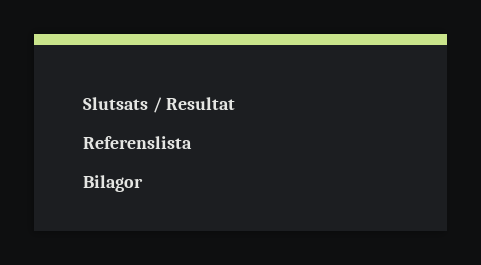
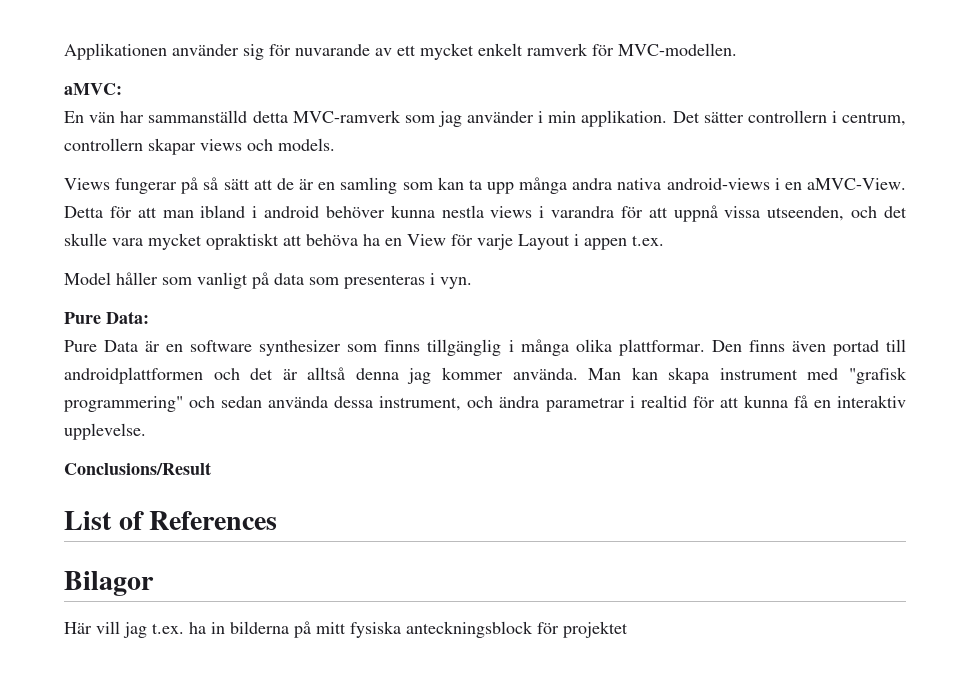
[83,97,236,113] [83,136,192,149] [83,175,143,192] Slutsats / Resultat // Referenslista // Bilagor -> [64,43,737,60] [64,83,122,95] [64,110,906,127] [64,138,335,155] [64,177,906,194] [64,205,908,222] [64,233,664,250] [64,272,472,289] [64,311,149,324] [64,339,906,356] [64,367,907,384] [64,395,906,412] [64,423,146,440] [64,462,211,475] [64,511,278,530] [64,571,154,596] [64,621,628,638] Applikationen använder sig för nuvarande av ett mycket enkelt ramverk för MVC-modellen. // aMVC: // En vän har sammanställd detta MVC-ramverk som jag använder i min applikation. Det sätter controllern i centrum, controllern skapar views och models. // Views fungerar på så sätt att de är en samling som kan ta upp många andra nativa android-views i en aMVC-View. Detta för att man ibland i android behöver kunna nestla views i varandra för att uppnå vissa utseenden, och det skulle vara mycket opraktiskt att behöva ha en View för varje Layout i appen t.ex. // Model håller som vanligt på data som presenteras i vyn. // Pure Data: // Pure Data är en software synthesizer som finns tillgänglig i många olika plattformar. Den finns även portad till androidplattformen och det är alltså denna jag kommer använda. Man kan skapa instrument med "grafisk programmering" och sedan använda dessa instrument, och ändra parametrar i realtid för att kunna få en interaktiv upplevelse. // Conclusions/Result // List of References // Bilagor // Här vill jag t.ex. ha in bilderna på mitt fysiska anteckningsblock för projektet

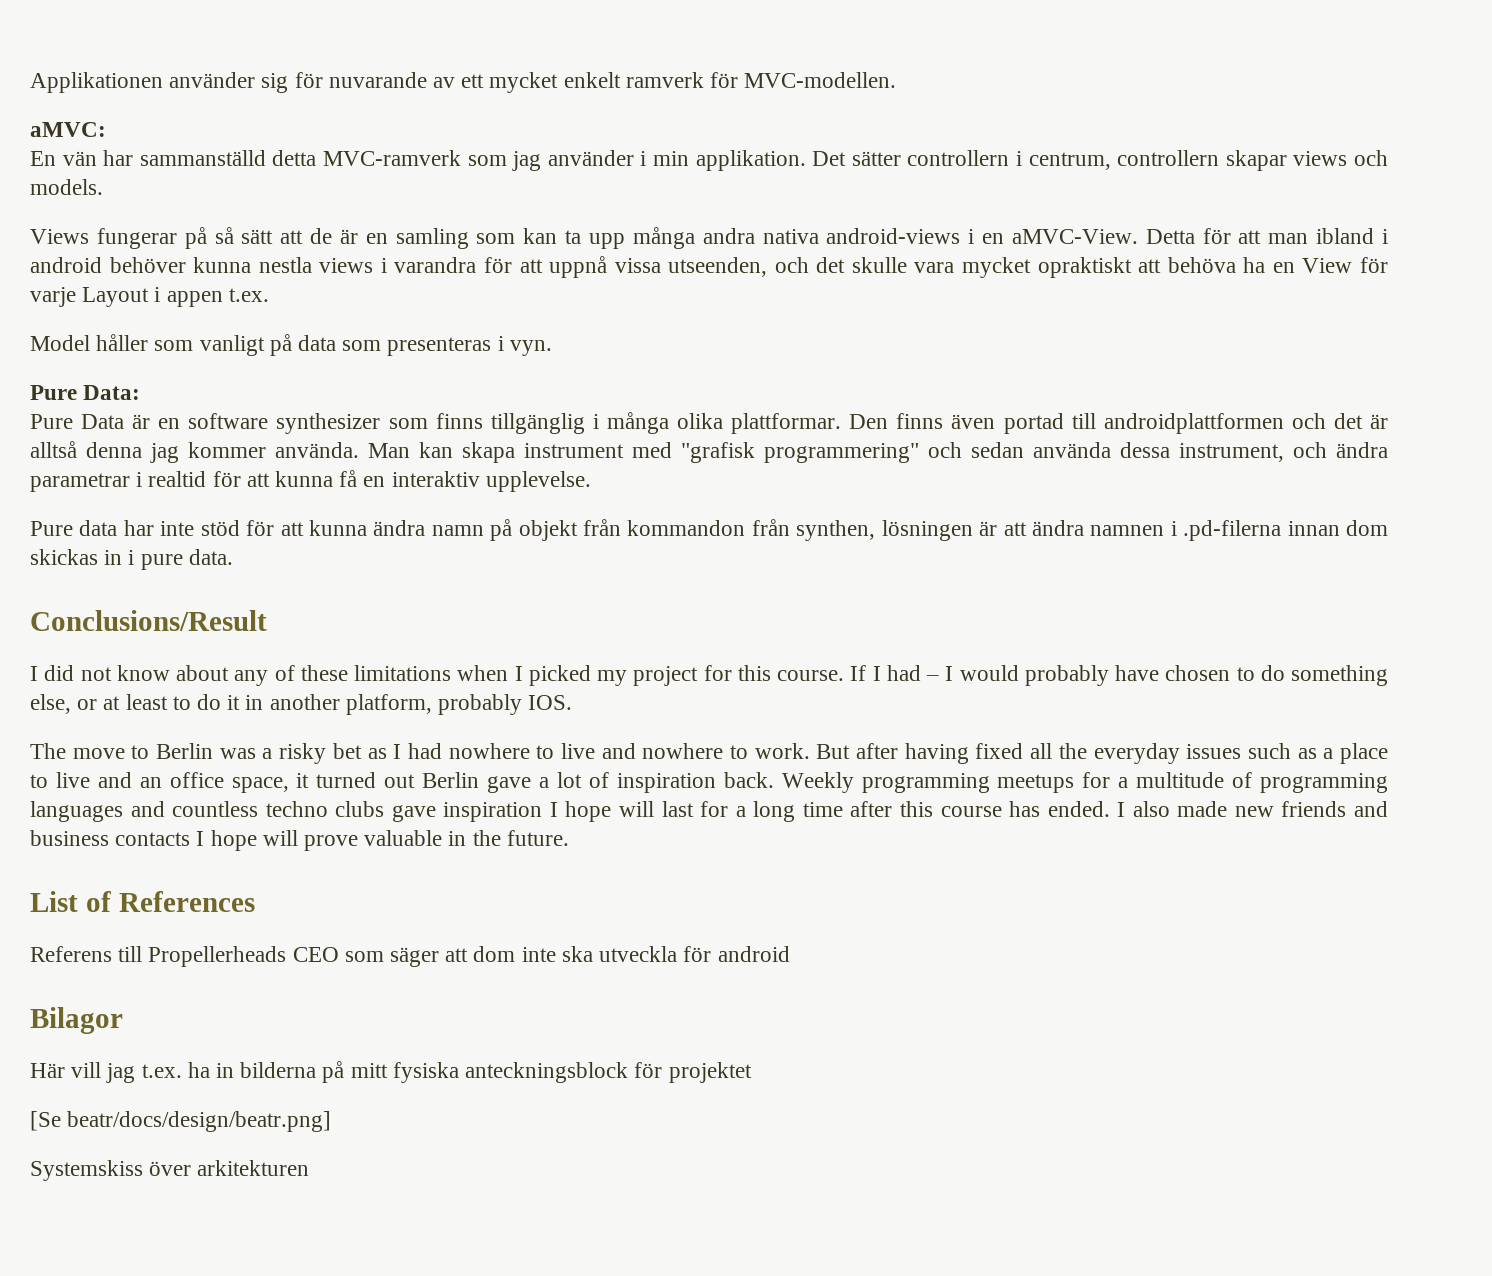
[64,462,211,475] [64,511,278,530] Conclusions/Result // List of References -> [30,519,1389,541] [30,549,233,570] [30,610,267,631] [30,665,1388,686] [30,694,573,715] [30,743,1388,764] [30,772,1388,793] [30,801,1388,822] [30,830,569,851] [30,891,255,912] [30,946,790,967] Pure data har inte stöd för att kunna ändra namn på objekt från kommandon från synthen, lösningen är att ändra namnen i .pd-filerna innan dom skickas in i pure data. // Conclusions/Result // I did not know about any of these limitations when I picked my project for this course. If I had – I would probably have chosen to do something else, or at least to do it in another platform, probably IOS. // The move to Berlin was a risky bet as I had nowhere to live and nowhere to work. But after having fixed all the everyday issues such as a place to live and an office space, it turned out Berlin gave a lot of inspiration back. Weekly programming meetups for a multitude of programming languages and countless techno clubs gave inspiration I hope will last for a long time after this course has ended. I also made new friends and business contacts I hope will prove valuable in the future. // List of References // Referens till Propellerheads CEO som säger att dom inte ska utveckla för android
(628, 629) none -> [30,1111,332,1132] [30,1160,310,1181] // [Se beatr/docs/design/beatr.png] // Systemskiss över arkitekturen

